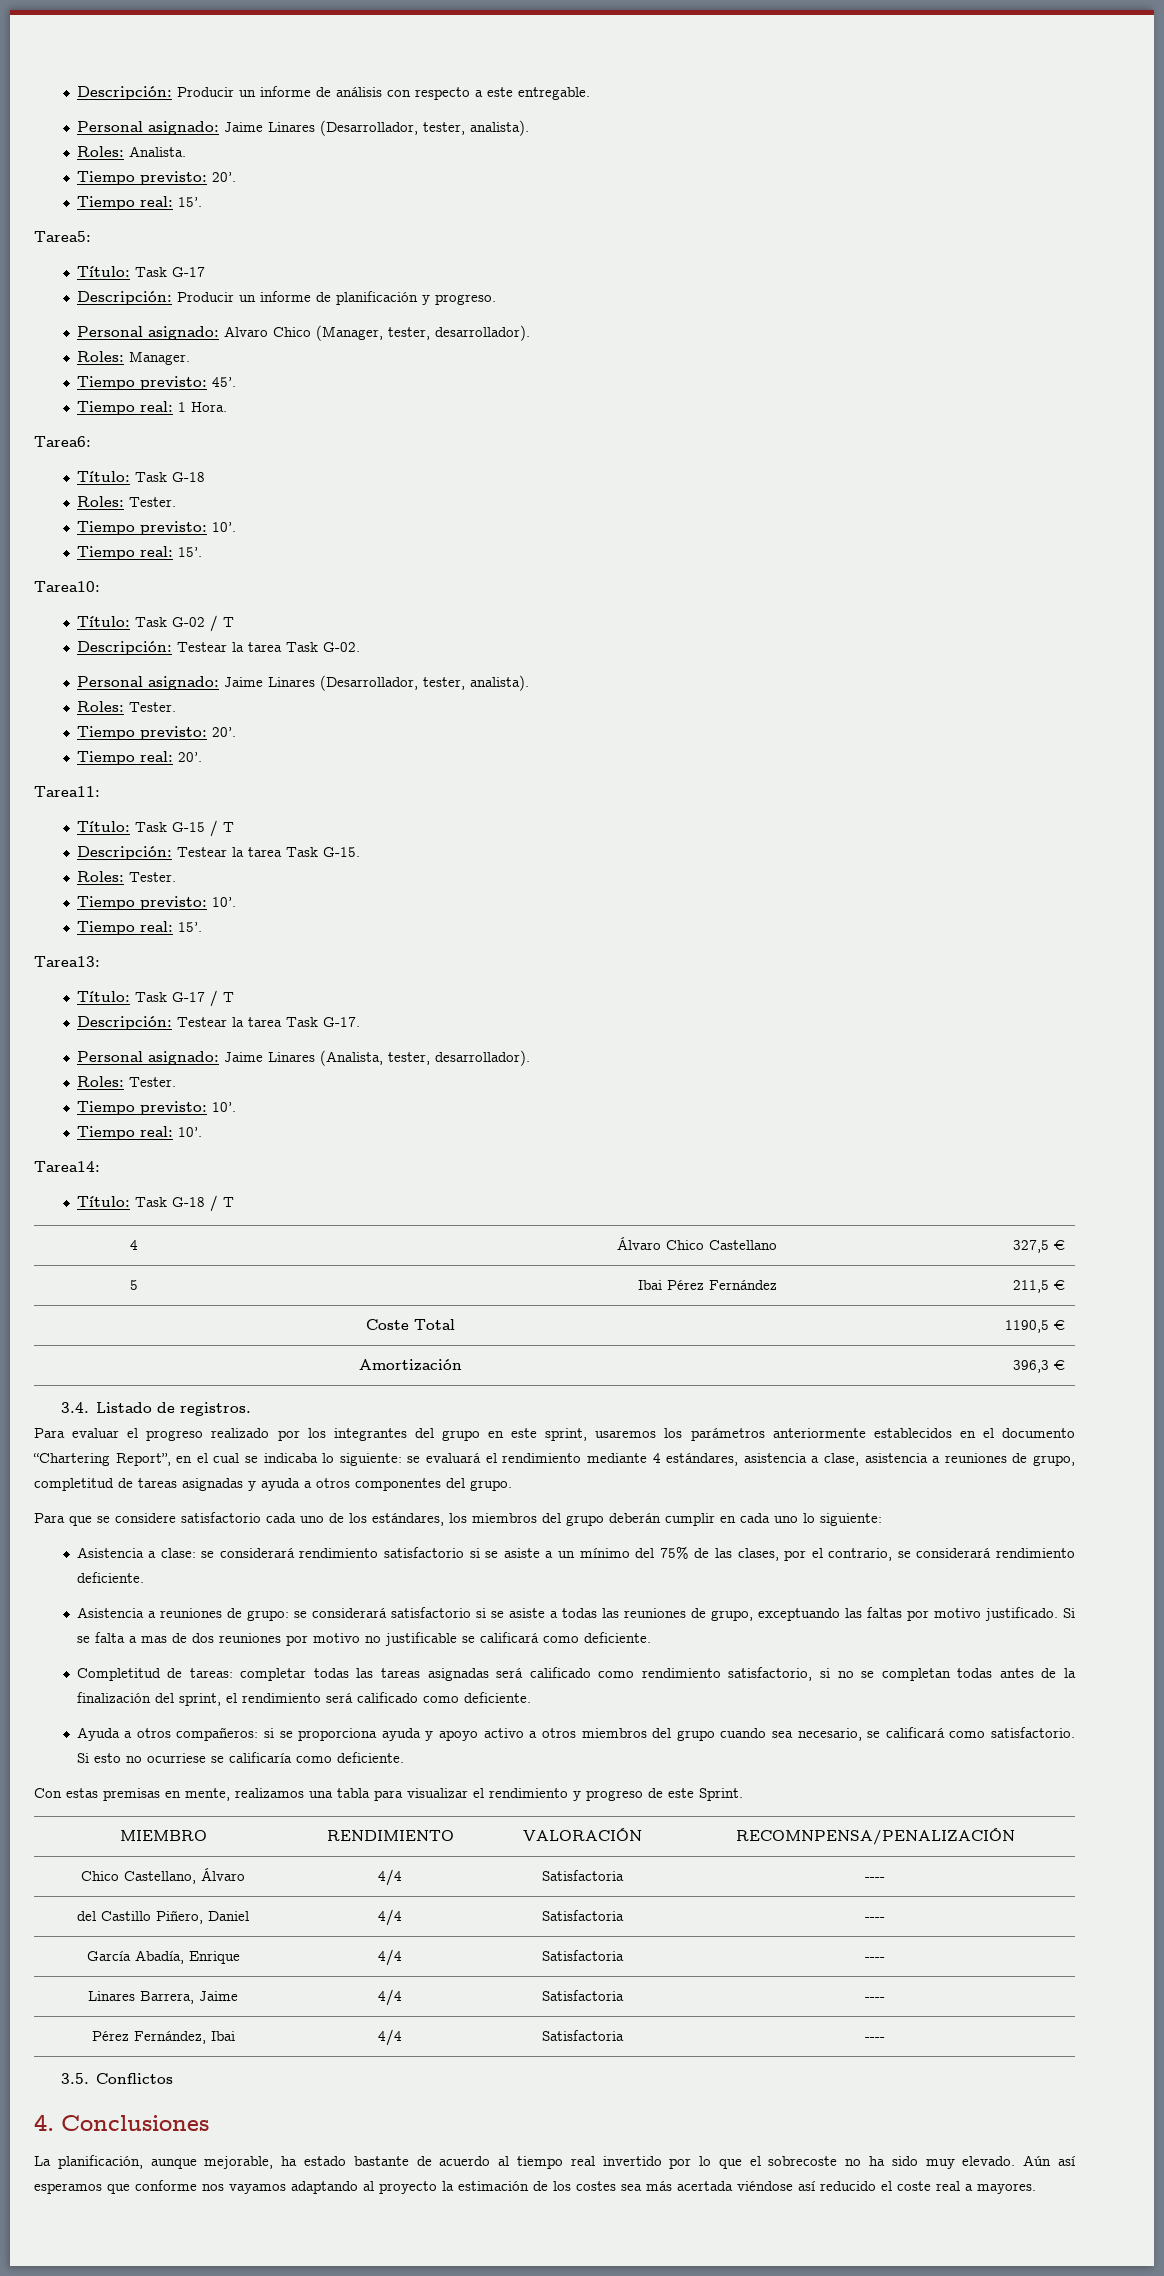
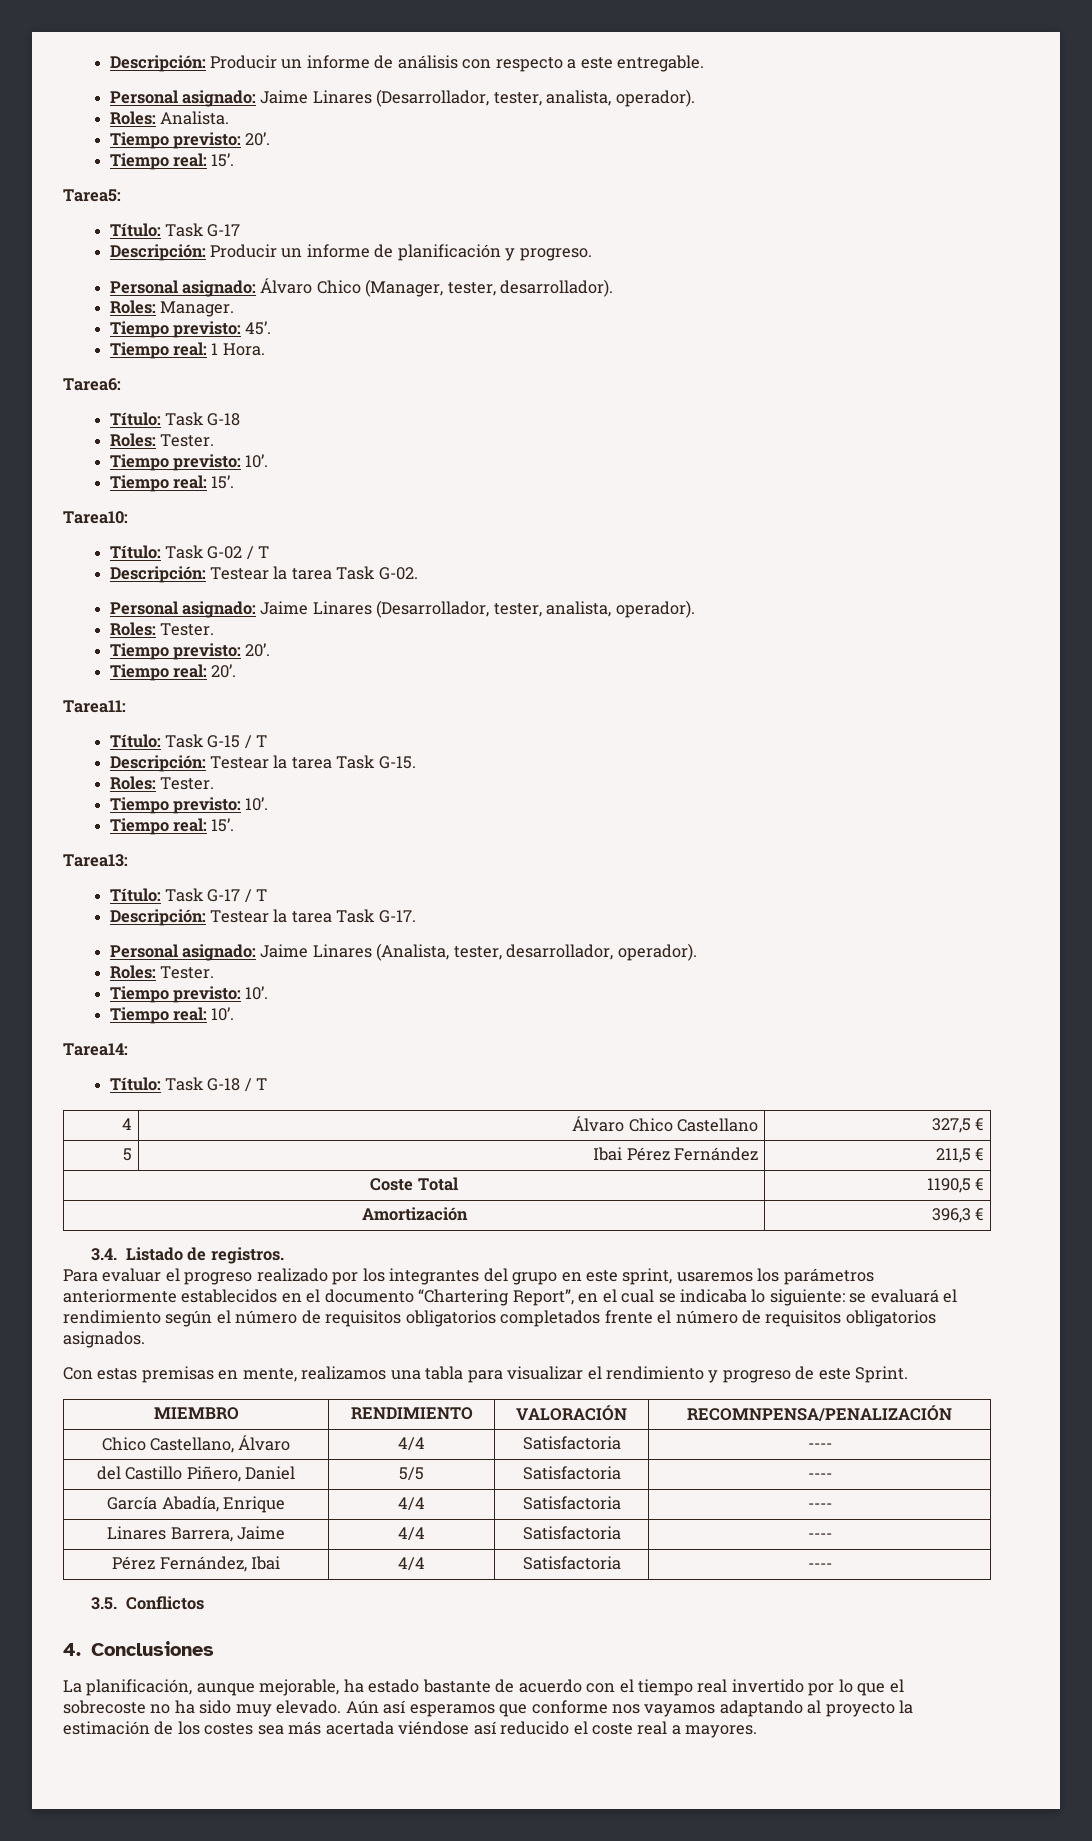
[469,120,529,136] analista). -> [546,89,695,107] analista, operador).
[223,326,268,337] Alvaro -> [260,278,313,294] Álvaro
[469,675,529,691] analista). -> [546,600,695,618] analista, operador).
[434,1050,530,1066] desarrollador). -> [506,943,697,961] desarrollador, operador).
[586,1453,1075,1466] [34,1478,512,1491] [34,1512,882,1526] [76,1546,1076,1561] [76,1572,144,1583] [76,1607,1076,1621] [76,1632,651,1646] [76,1667,1076,1681] [76,1692,531,1706] [76,1727,1076,1741] [76,1752,404,1763] mediante 4 estándares, asistencia a clase, asistencia a reuniones de grupo, completitud de tareas asignadas y ayuda a otros componentes del grupo. // Para que se considere satisfactorio cada uno de los estándares, los miembros del grupo deberán cumplir en cada uno lo siguiente: // Asistencia a clase: se considerará rendimiento satisfactorio si se asiste a un mínimo del 75% de las clases, por el contrario, se considerará rendimiento deficiente. // Asistencia a reuniones de grupo: se considerará satisfactorio si se asiste a todas las reuniones de grupo, exceptuando las faltas por motivo justificado. Si se falta a mas de dos reuniones por motivo no justificable se calificará como deficiente. // Completitud de tareas: completar todas las tareas asignadas será calificado como rendimiento satisfactorio, si no se completan todas antes de la finalización del sprint, el rendimiento será calificado como deficiente. // Ayuda a otros compañeros: si se proporciona ayuda y apoyo activo a otros miembros del grupo cuando sea necesario, se calificará como satisfactorio. Si esto no ocurriese se calificaría como deficiente. -> [165,1310,936,1327] [63,1331,145,1348] según el número de requisitos obligatorios completados frente el número de requisitos obligatorios asignados.
[378,1909,402,1926] 4/4 -> [399,1467,424,1481] 5/5
[498,2156,510,2166] al -> [586,1679,634,1693] con el

